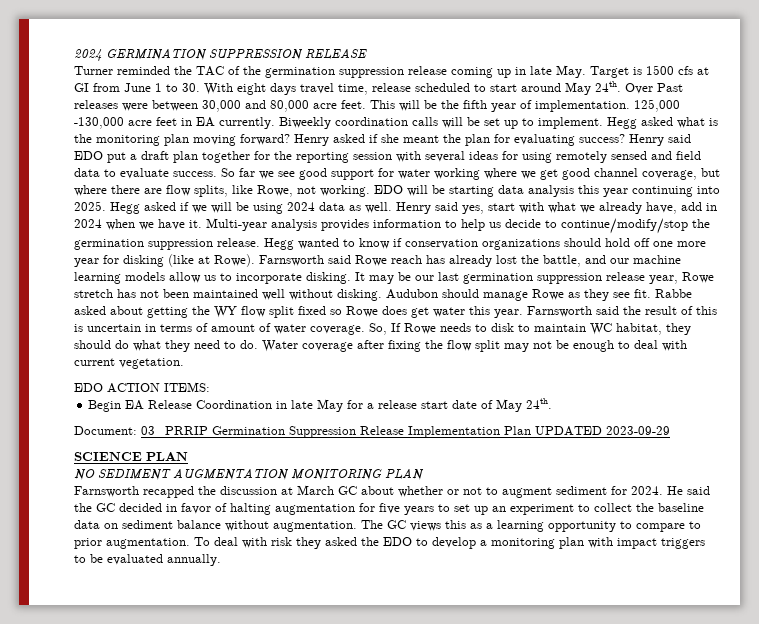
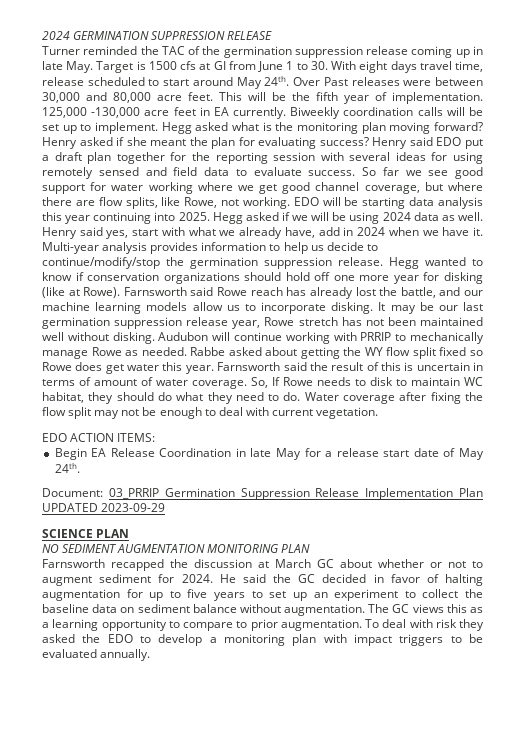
[442,289,651,301] should manage Rowe as they see fit. -> [212,332,485,344] [42,347,187,359] will continue working with PRRIP to mechanically manage Rowe as needed.
(375, 507) none -> [149,591,181,601] up to

